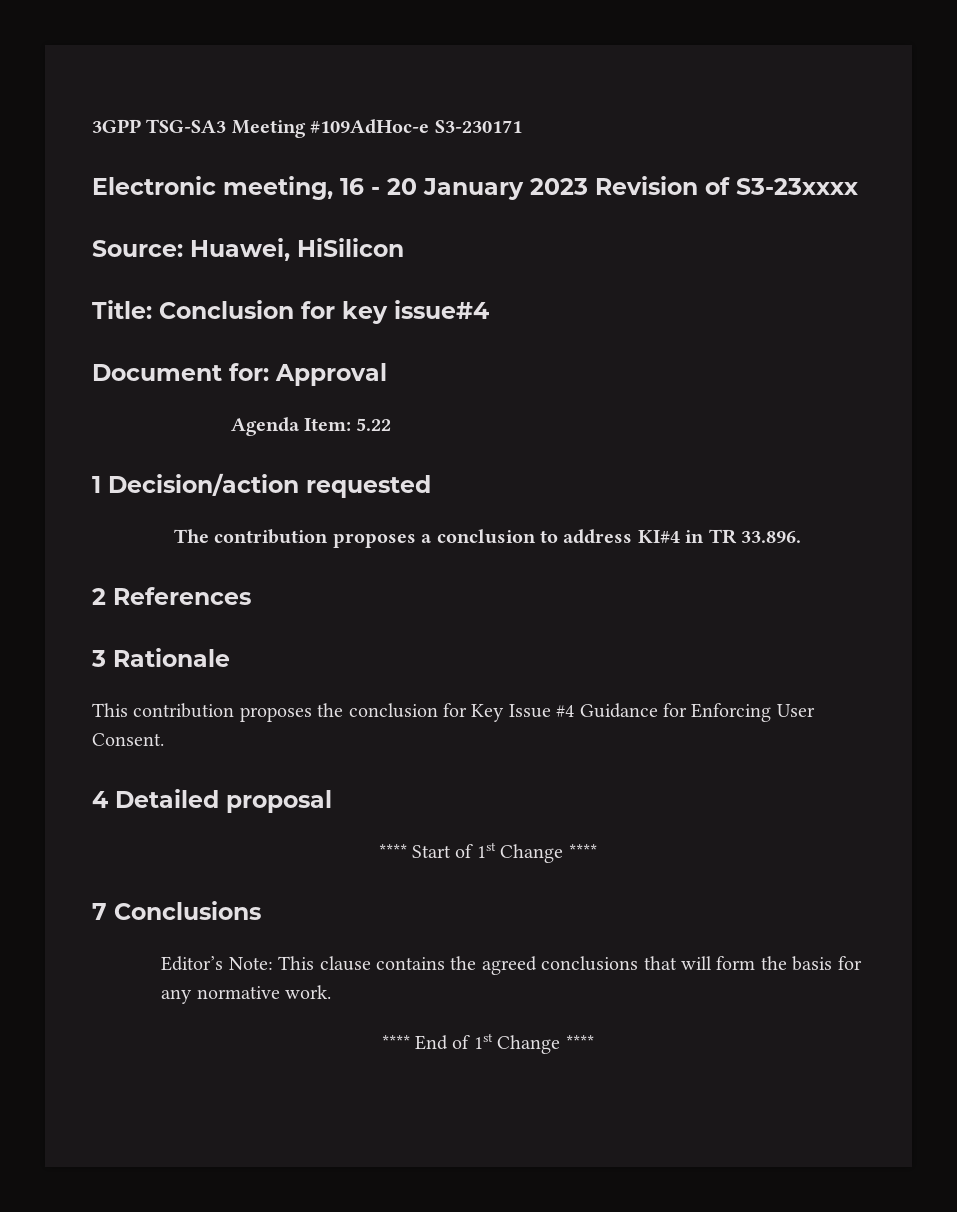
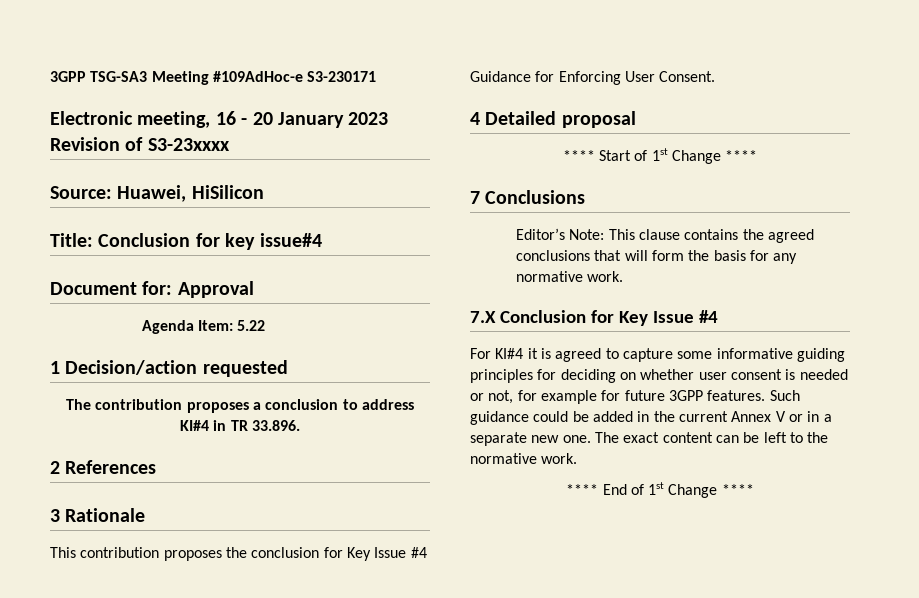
(332, 992) none -> [470,310,718,326] [470,348,845,362] [470,369,848,383] [470,390,800,404] [470,411,832,425] [470,432,829,446] [470,453,578,464] // 7.X Conclusion for Key Issue #4 // For KI#4 it is agreed to capture some informative guiding principles for deciding on whether user consent is needed or not, for example for future 3GPP features. Such guidance could be added in the current Annex V or in a separate new one. The exact content can be left to the normative work.

